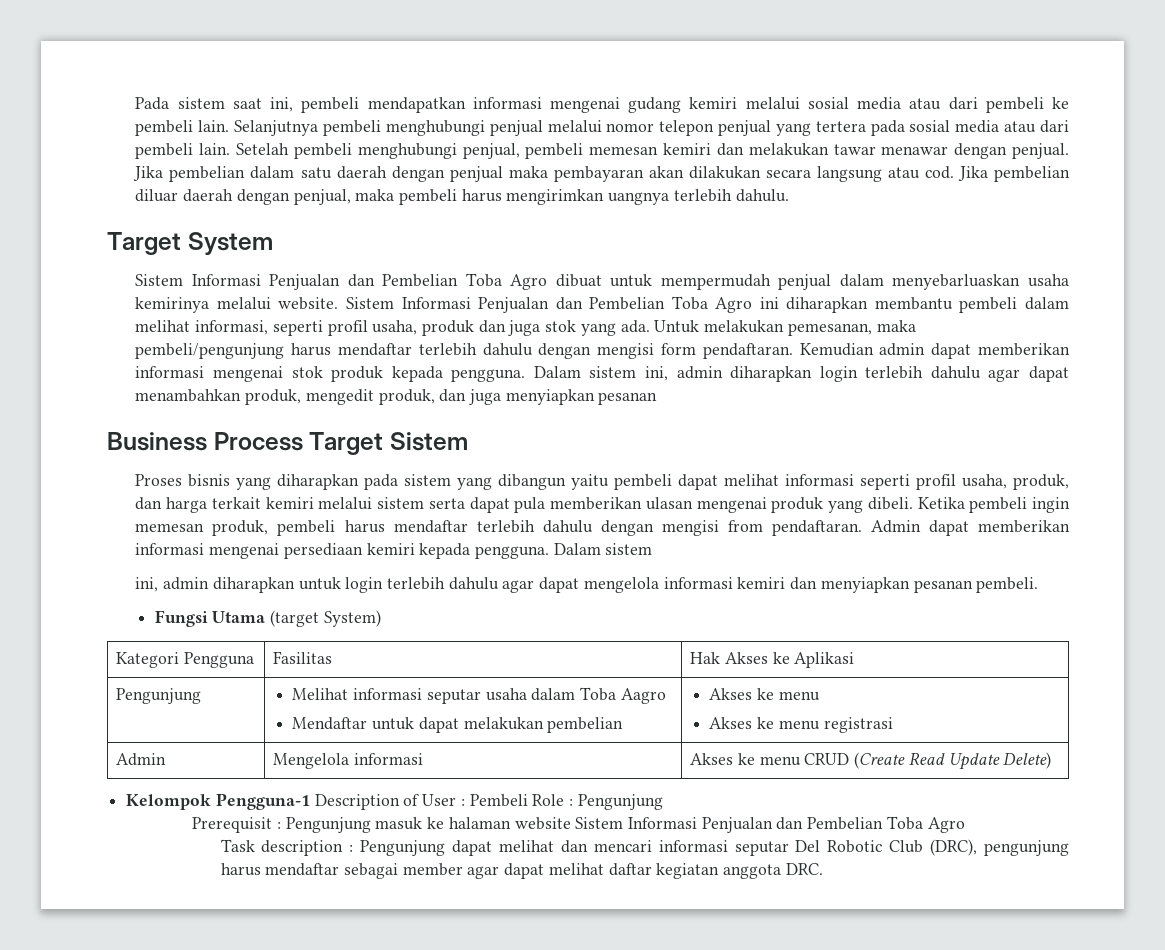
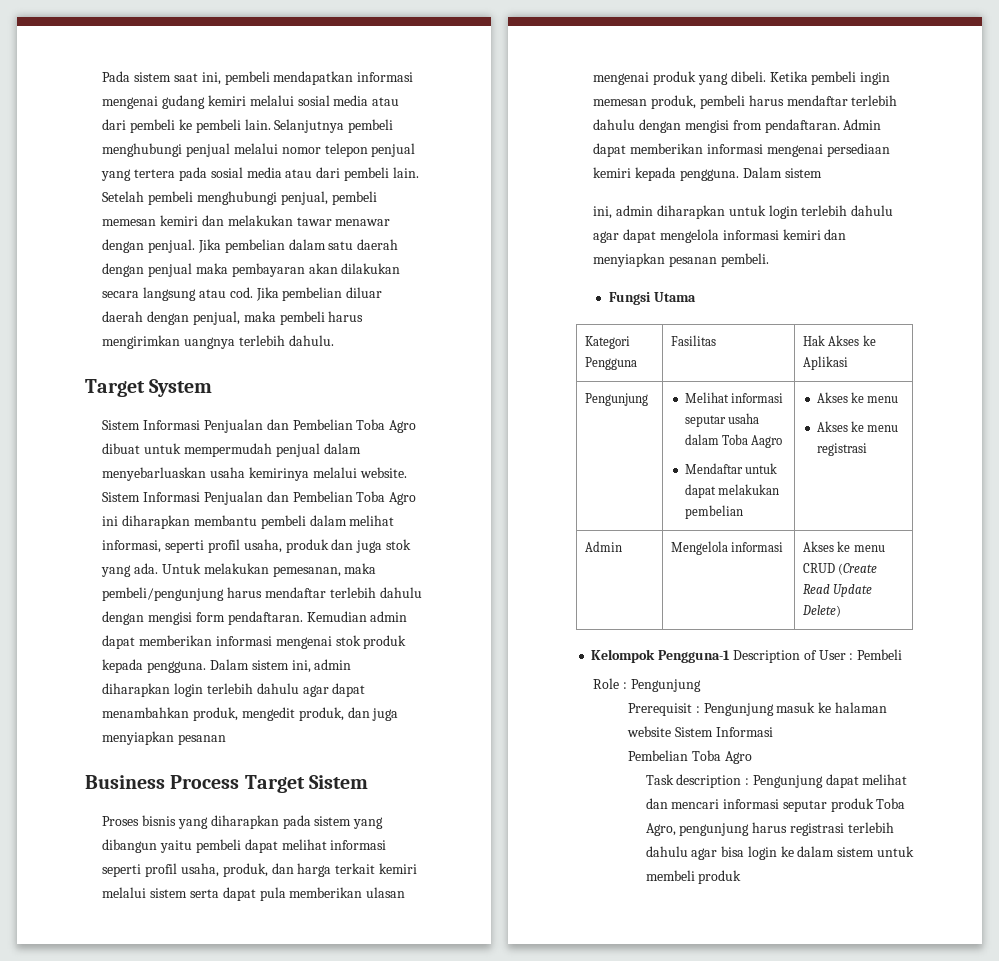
[270,610,381,627] (target System) -> (696, 297) none
(528, 800) none -> (903, 654) //
[701,817,804,833] Penjualan dan -> (773, 732) //
[795,839,1070,856] [220,863,823,879] Del Robotic Club (DRC), pengunjung harus mendaftar sebagai member agar dapat melihat daftar kegiatan anggota DRC. -> [830,798,906,812] [645,822,894,836] [645,846,914,860] [645,870,742,884] produk Toba Agro, pengunjung harus registrasi terlebih dahulu agar bisa login ke dalam sistem untuk membeli produk

